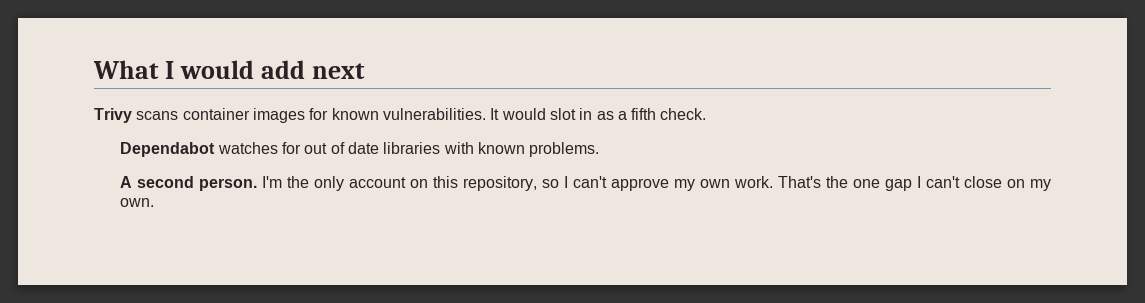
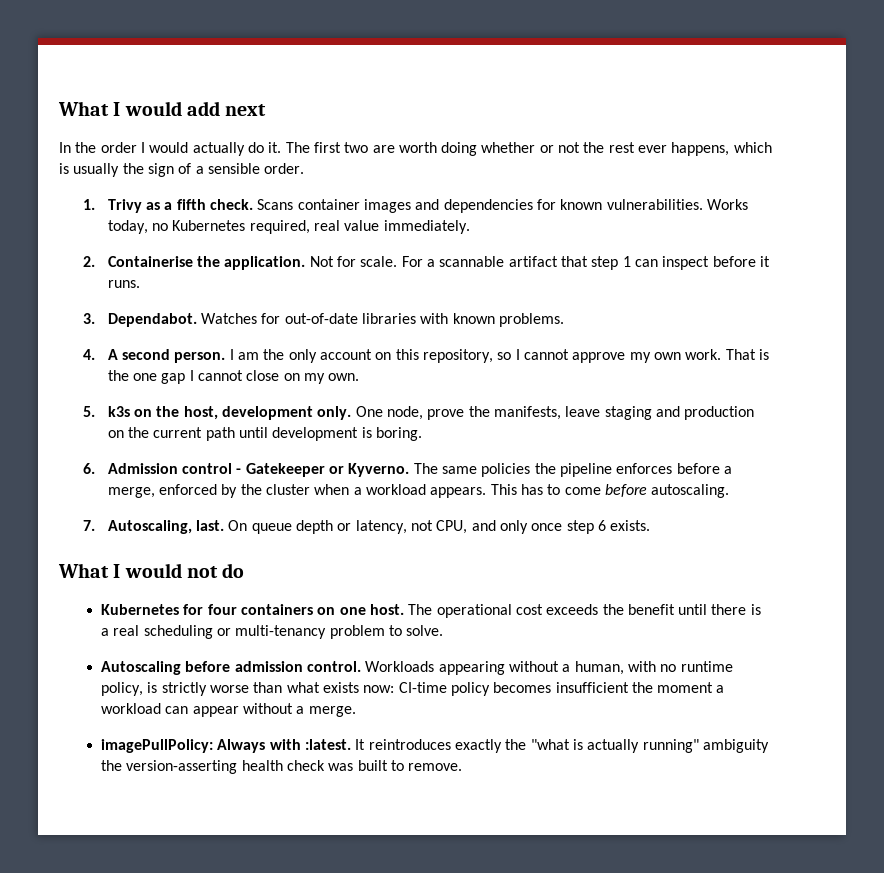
[94,108,707,123] [120,142,379,157] Trivy scans container images for known vulnerabilities. It would slot in as a fifth check. // Dependabot watches for out of date -> [59,142,772,156] [59,163,305,177] [83,199,748,213] [107,220,470,234] [83,256,770,270] [107,280,140,288] [83,313,358,327] In the order I would actually do it. The first two are worth doing whether or not the rest ever happens, which is usually the sign of a sensible order. // 1. Trivy as a fifth check. Scans container images and dependencies for known vulnerabilities. Works today, no Kubernetes required, real value immediately. // 2. Containerise the application. Not for scale. For a scannable artifact that step 1 can inspect before it runs. // 3. Dependabot. Watches for out-of-date
(600, 149) none -> [83,349,96,360] 4.
[262,176,283,188] I'm -> [229,349,260,360] I am
[573,176,608,188] can't -> [523,349,569,360] cannot
[778,176,822,188] That's -> [725,349,769,360] That is
[926,176,961,188] can't -> [198,370,244,381] cannot
(155, 202) none -> [83,406,755,420] [107,427,423,441] [83,463,732,477] [107,484,730,498] [83,520,651,534] [58,563,245,578] [101,604,761,618] [101,625,444,639] [101,661,733,675] [101,682,725,696] [101,703,356,717] [101,739,769,753] [101,760,463,774] // 5. k3s on the host, development only. One node, prove the manifests, leave staging and production on the current path until development is boring. // 6. Admission control - Gatekeeper or Kyverno. The same policies the pipeline enforces before a merge, enforced by the cluster when a workload appears. This has to come before autoscaling. // 7. Autoscaling, last. On queue depth or latency, not CPU, and only once step 6 exists. // What I would not do // Kubernetes for four containers on one host. The operational cost exceeds the benefit until there is a real scheduling or multi-tenancy problem to solve. // Autoscaling before admission control. Workloads appearing without a human, with no runtime policy, is strictly worse than what exists now: CI-time policy becomes insufficient the moment a workload can appear without a merge. // imagePullPolicy: Always with :latest. It reintroduces exactly the "what is actually running" ambiguity the version-asserting health check was built to remove.

